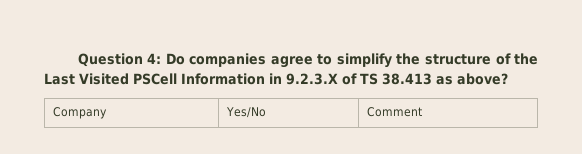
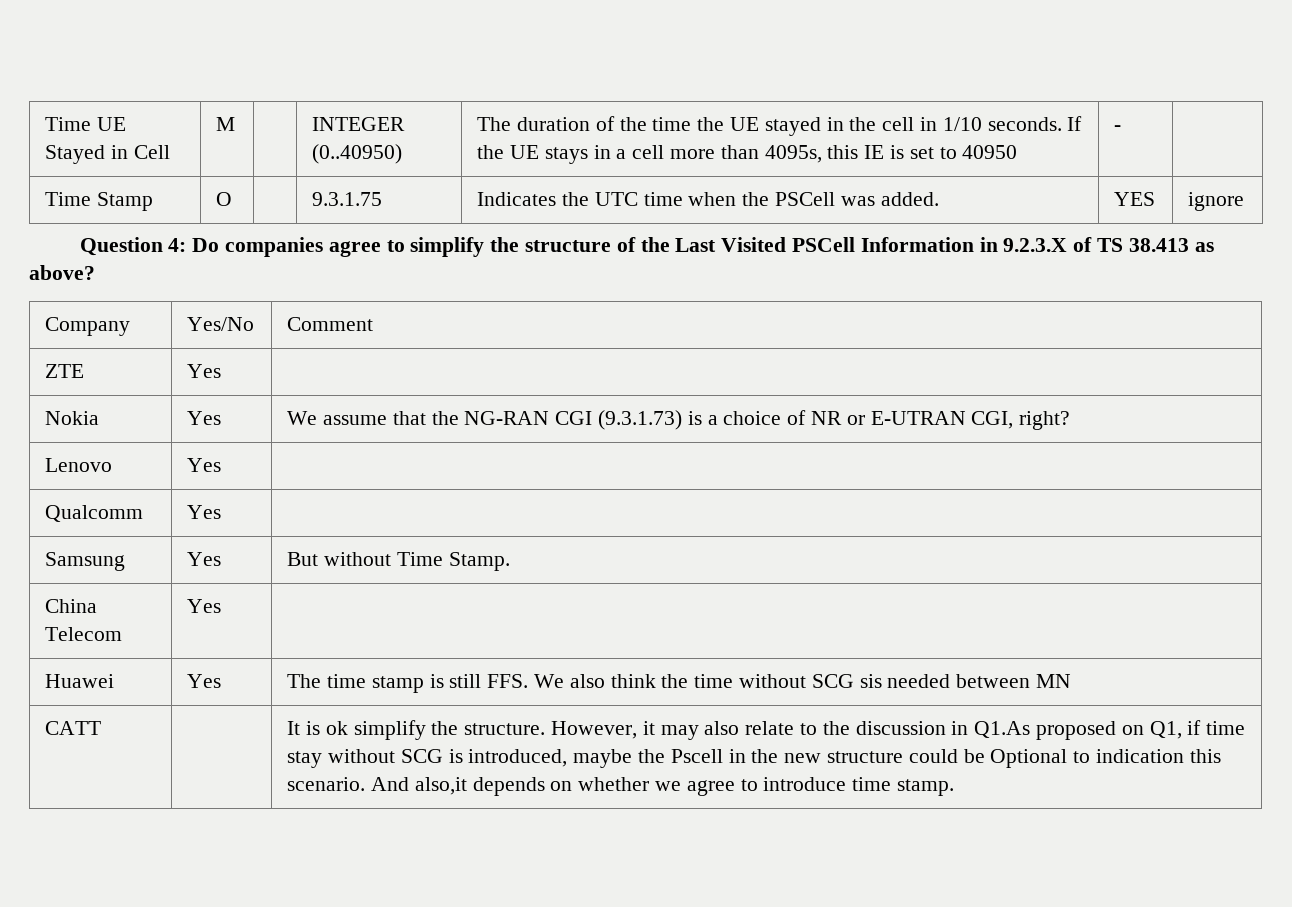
(77, 60) none -> [45,117,126,131] [45,145,170,164] [216,117,236,131] [312,117,406,131] [312,144,403,164] [477,116,1083,136] [477,145,1018,164] [1114,125,1122,131] [45,192,153,211] [216,192,233,206] [312,192,383,206] [477,192,939,206] [1114,192,1156,206] [1188,192,1245,211] Time UE Stayed in Cell | M | | INTEGER (0..40950) | The duration of the time the UE stayed in the cell in 1/10 seconds. If the UE stays in a cell more than 4095s, this IE is set to 40950 | - | // Time Stamp | O | | 9.3.1.75 | Indicates the UTC time when the PSCell was added. | YES | ignore //
(422, 112) none -> [45,364,85,378] [187,364,222,378] [45,411,100,425] [187,411,222,425] [287,410,1071,430] [45,458,113,472] [187,458,222,472] [45,505,144,522] [187,505,222,519] [45,552,126,571] [187,552,222,566] [287,552,510,571] [45,599,98,613] [45,627,123,641] [187,599,222,613] [45,674,115,688] [187,674,222,688] [287,674,1072,693] [45,721,102,735] [287,720,1246,740] [287,749,1221,768] [287,777,955,796] // ZTE | Yes | // Nokia | Yes | We assume that the NG-RAN CGI (9.3.1.73) is a choice of NR or E-UTRAN CGI, right? // Lenovo | Yes | // Qualcomm | Yes | // Samsung | Yes | But without Time Stamp. // China Telecom | Yes | // Huawei | Yes | The time stamp is still FFS. We also think the time without SCG sis needed between MN // CATT | | It is ok simplify the structure. However, it may also relate to the discussion in Q1.As proposed on Q1, if time stay without SCG is introduced, maybe the Pscell in the new structure could be Optional to indication this scenario. And also,it depends on whether we agree to introduce time stamp.

